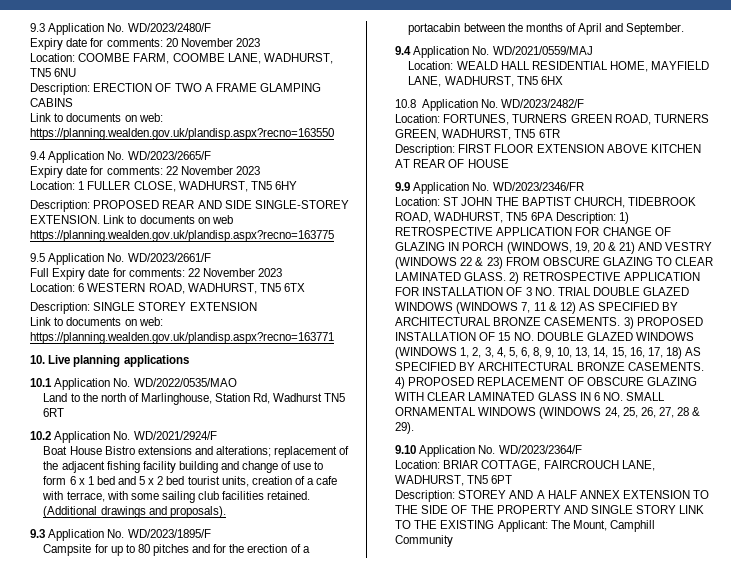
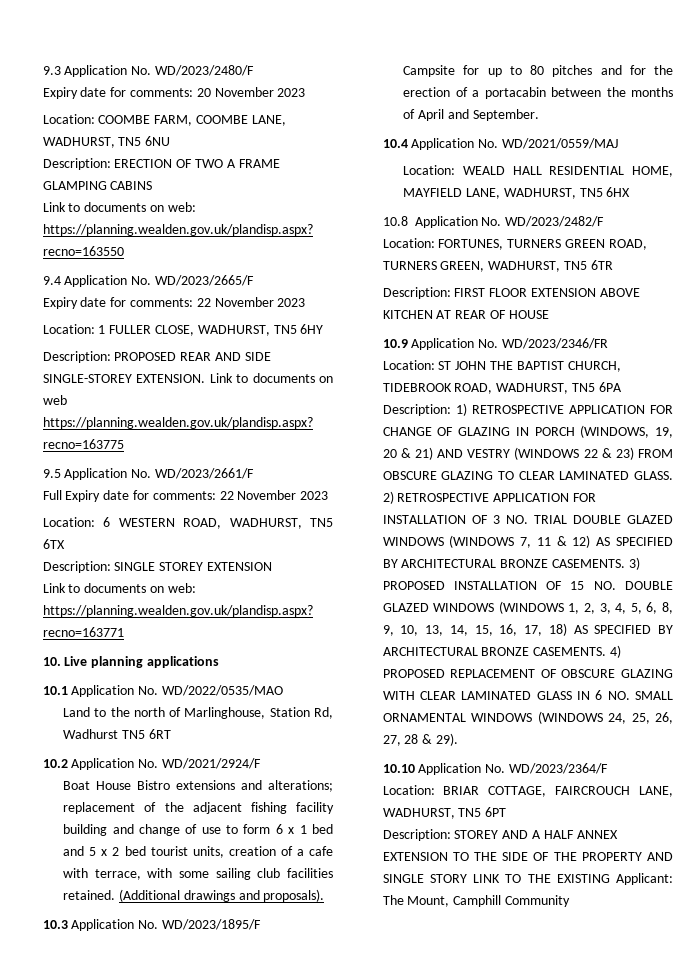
[30,529,46,538] 9.3 -> [42,920,68,929] 10.3
[395,46,412,55] 9.4 -> [382,139,408,148] 10.4
[395,182,411,191] 9.9 -> [382,339,408,348] 10.9
[395,445,417,454] 9.10 -> [382,764,415,773] 10.10

